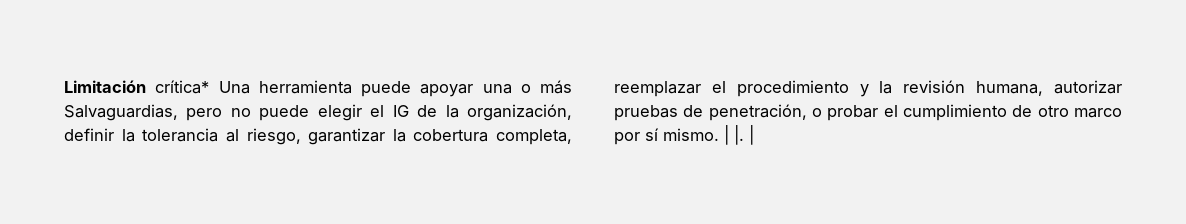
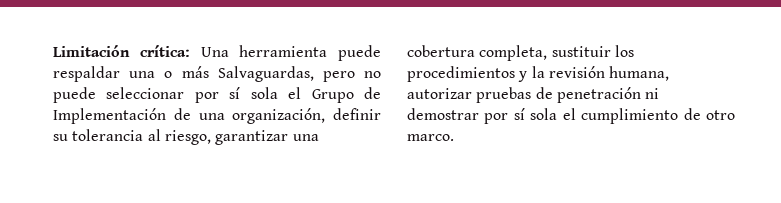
[155,80,210,94] crítica* -> [139,45,190,57] crítica:
[420,84,474,97] apoyar -> [53,66,120,82] respaldar
[64,104,178,121] Salvaguardias, -> [217,66,314,82] Salvaguardas,
[317,104,459,121] elegir el IG de la -> [106,87,381,103] [53,108,225,124] seleccionar por sí sola el Grupo de Implementación de una
[121,129,135,142] la -> [53,134,68,141] su
[392,129,406,142] la -> [292,134,319,141] una
[614,80,849,97] reemplazar el procedimiento -> [551,45,634,57] [407,66,515,82] sustituir los procedimientos
[708,104,1122,121] [614,125,754,145] penetración, o probar el cumplimiento de otro marco por sí mismo. | |. | -> [556,87,660,103] [407,108,735,124] [407,134,454,141] penetración ni demostrar por sí sola el cumplimiento de otro marco.

